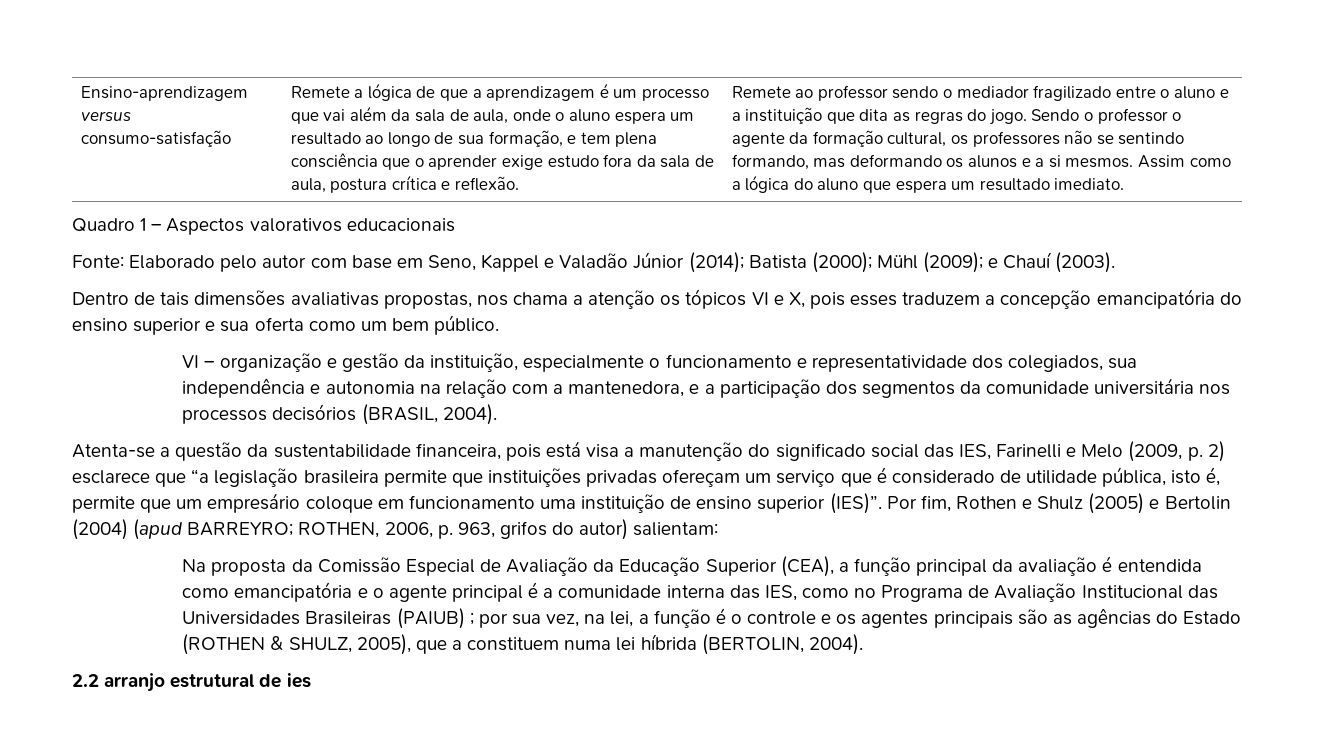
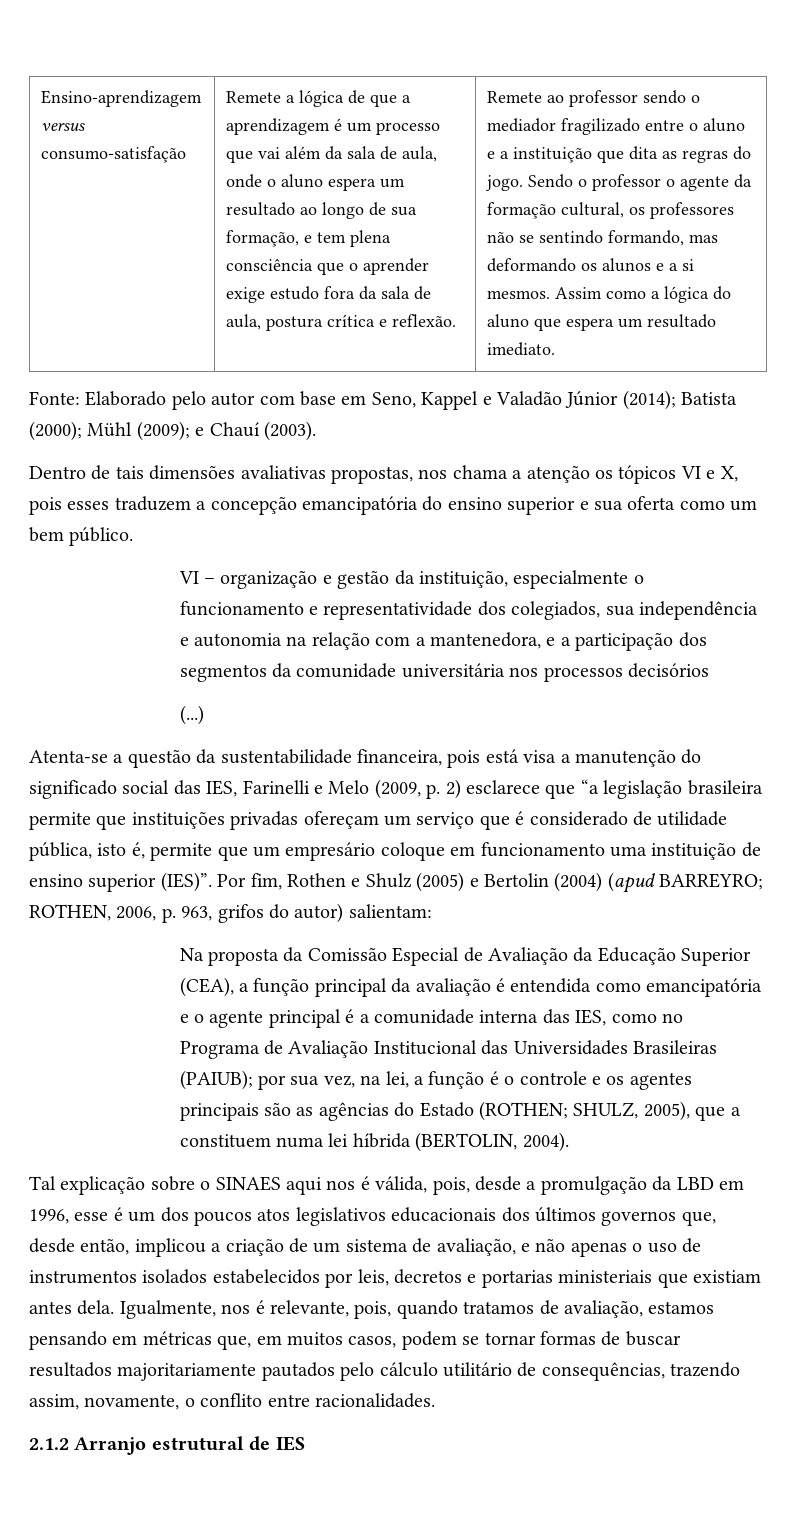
[72,218,455,235] // Quadro 1 – Aspectos valorativos educacionais -> (555, 349) none
[361,404,497,425] (BRASIL, 2004). -> [179,705,204,725] // (...)
[396,608,474,629] (PAIUB) ; -> [179,1070,253,1090] (PAIUB);
[182,634,284,655] (ROTHEN & -> [479,1101,569,1121] (ROTHEN;
[72,673,166,692] 2.2 arranjo -> [29,1176,744,1195] [29,1207,716,1226] [29,1238,701,1257] [29,1269,761,1288] [29,1300,715,1319] [29,1331,681,1350] [29,1362,741,1381] [29,1393,435,1410] [29,1437,147,1455] Tal explicação sobre o SINAES aqui nos é válida, pois, desde a promulgação da LBD em 1996, esse é um dos poucos atos legislativos educacionais dos últimos governos que, desde então, implicou a criação de um sistema de avaliação, e não apenas o uso de instrumentos isolados estabelecidos por leis, decretos e portarias ministeriais que existiam antes dela. Igualmente, nos é relevante, pois, quando tratamos de avaliação, estamos pensando em métricas que, em muitos casos, podem se tornar formas de buscar resultados majoritariamente pautados pelo cálculo utilitário de consequências, trazendo assim, novamente, o conflito entre racionalidades. // 2.1.2 Arranjo
[286,673,311,688] ies -> [275,1436,305,1451] IES

